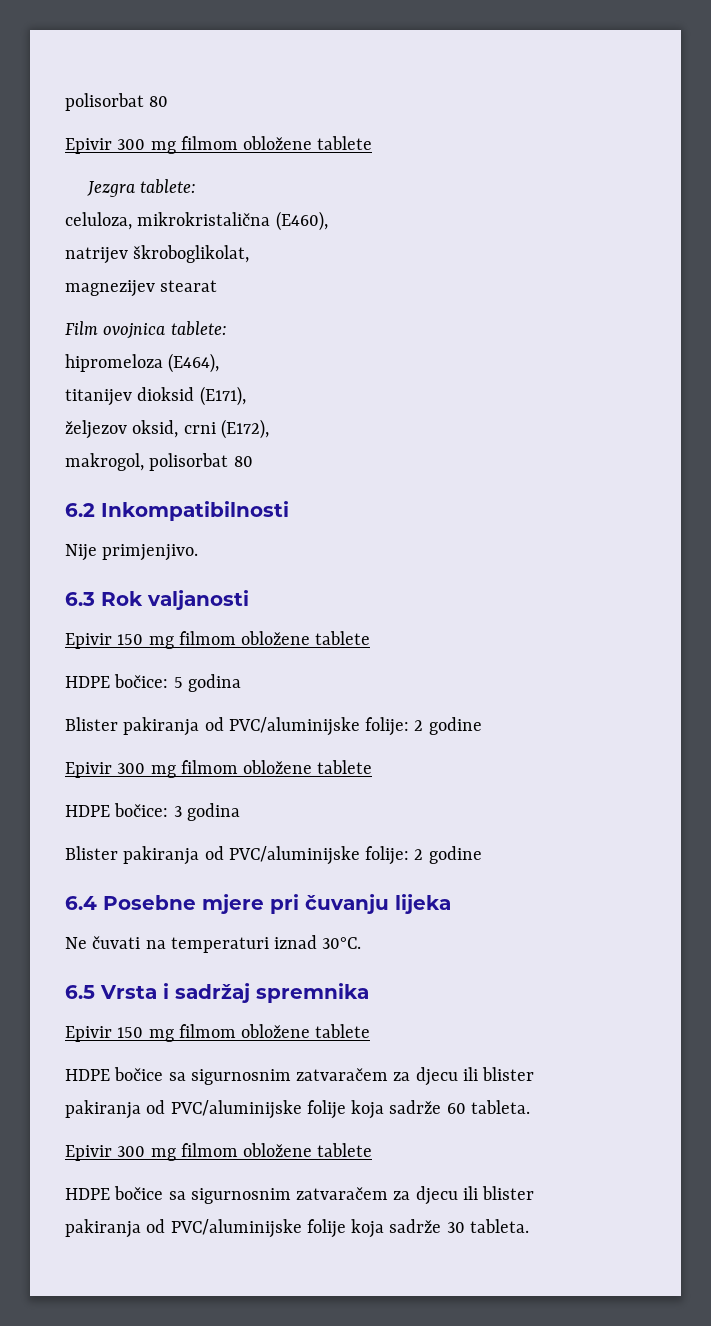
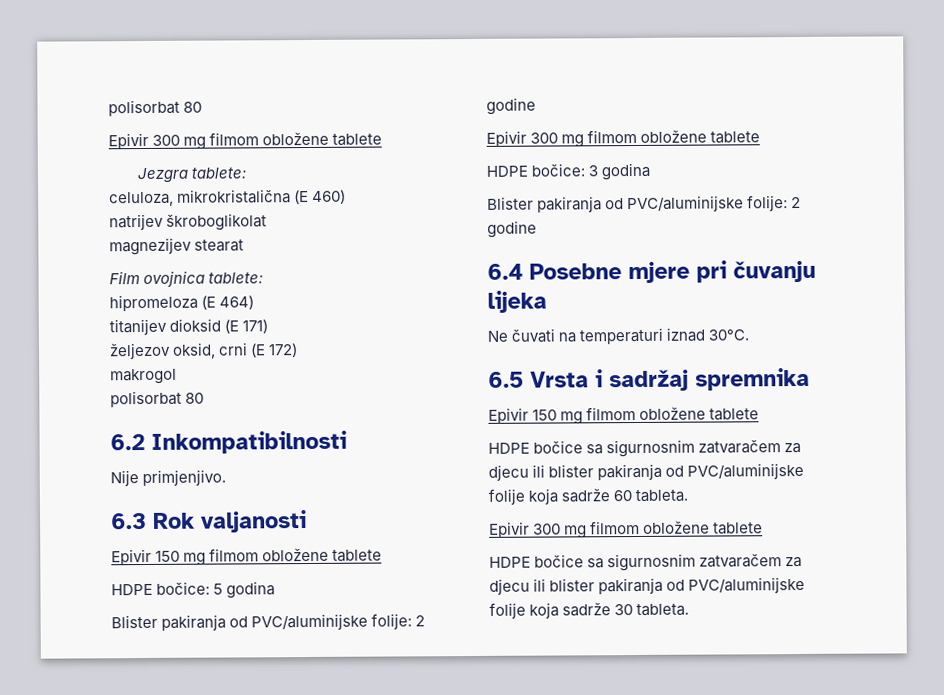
[275,211,328,231] (E460), -> [294,189,347,205] (E 460)
[133,245,250,263] škroboglikolat, -> [166,213,268,231] škroboglikolat
[168,353,220,373] (E464), -> [201,295,255,310] (E 464)
[199,386,246,406] (E171), -> [224,319,269,334] (E 171)
[220,419,269,439] [65,453,144,471] (E172), // makrogol, -> [250,343,299,358] [110,368,177,385] (E 172) // makrogol //

